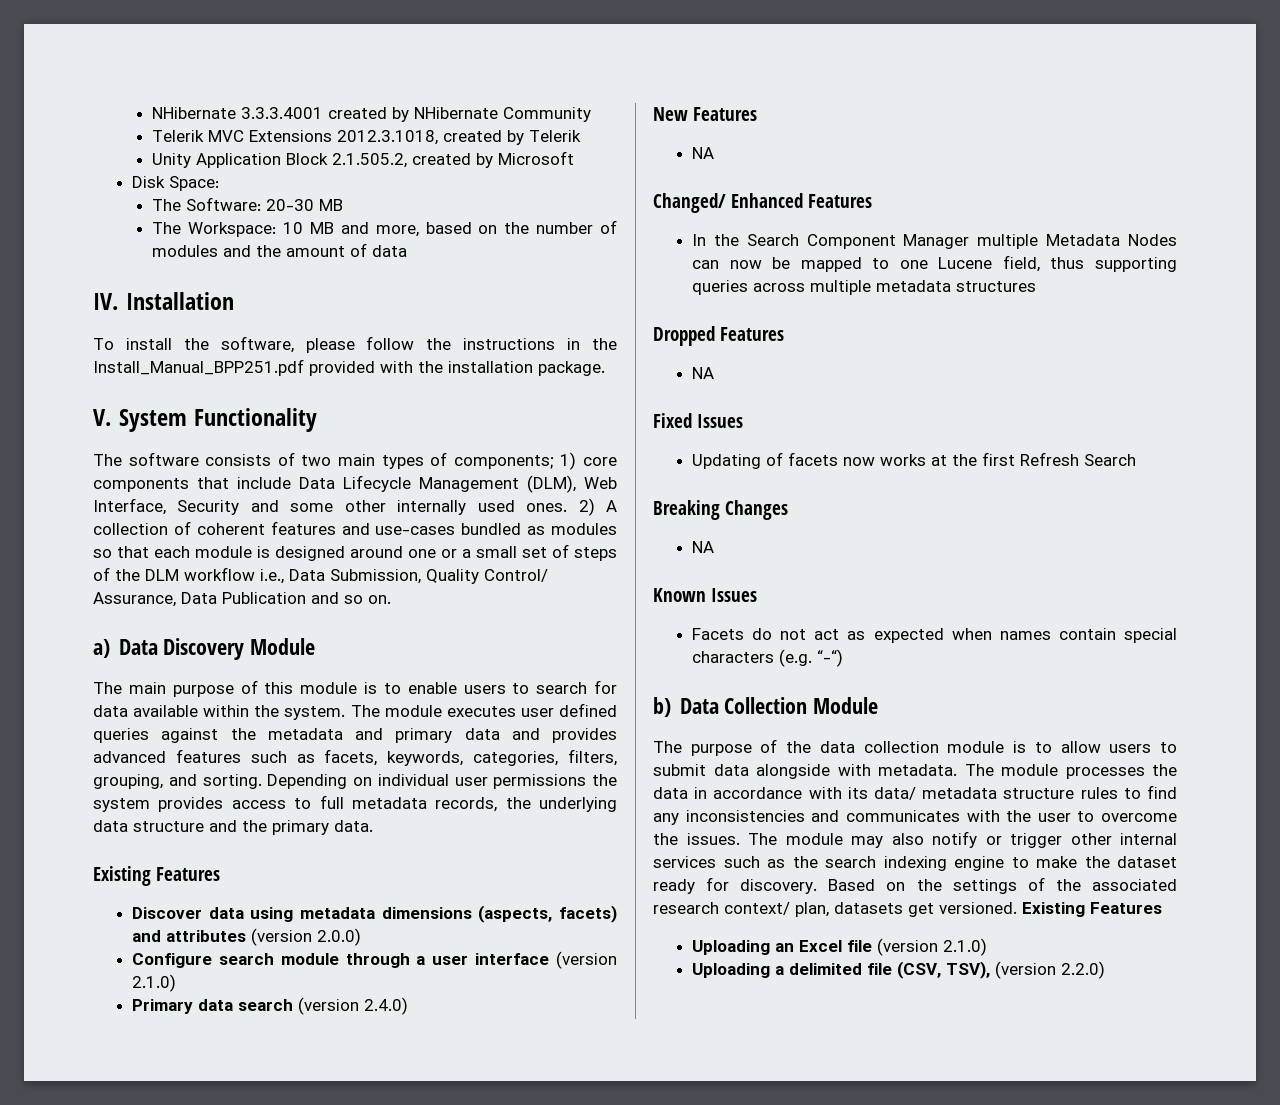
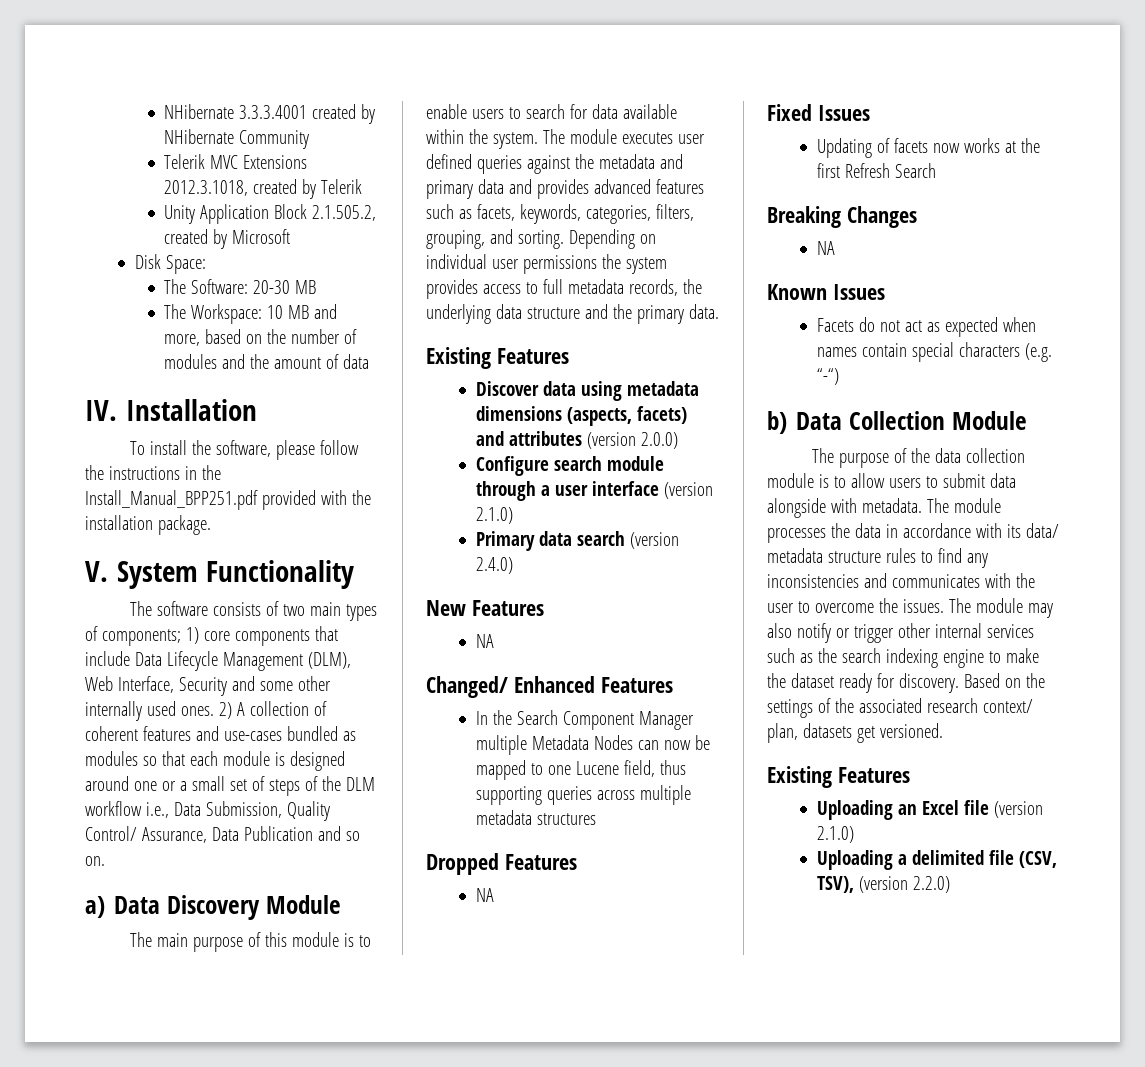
(1017, 908) none -> (943, 730) //

